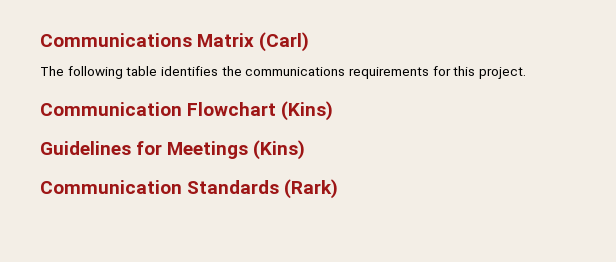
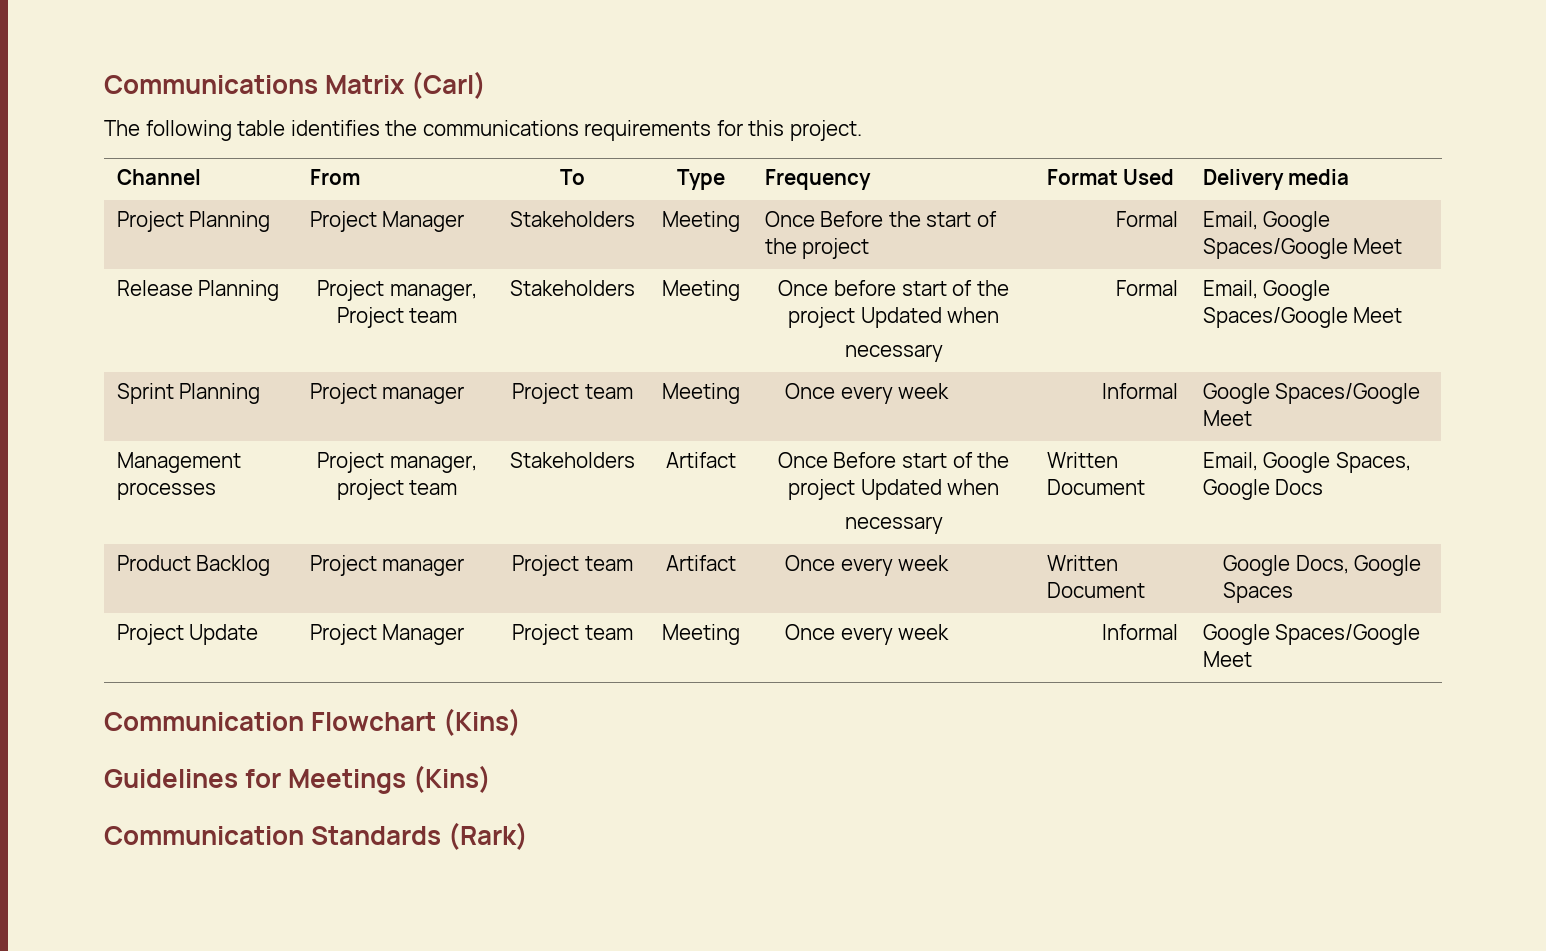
(526, 73) none -> [116,169,201,185] [309,169,360,185] [560,169,585,185] [676,169,725,190] [764,169,871,190] [1046,169,1175,185] [1202,169,1350,190] [116,211,271,232] [309,211,465,232] [510,211,635,227] [661,211,740,232] [764,211,997,227] [764,238,870,259] [1116,211,1179,227] [1202,211,1331,232] [1202,238,1403,259] [116,280,280,301] [317,280,477,301] [336,307,458,328] [510,280,635,296] [661,280,740,301] [778,280,1009,296] [787,307,1000,328] [844,344,943,362] [1116,280,1179,296] [1202,280,1331,301] [1202,307,1403,328] [116,383,261,404] [309,383,465,404] [512,383,633,404] [661,383,740,404] [785,383,950,404] [1102,383,1179,399] [1202,383,1421,404] [1202,410,1252,426] [116,452,241,473] [116,482,216,500] [317,452,477,473] [336,479,458,500] [510,452,635,468] [665,452,736,468] [777,452,1010,468] [787,479,1000,500] [844,516,943,534] [1046,452,1118,468] [1046,479,1145,495] [1202,452,1411,473] [1202,479,1324,500] [116,555,271,576] [309,555,465,576] [512,555,633,576] [665,555,736,571] [785,555,950,576] [1046,555,1118,571] [1046,582,1145,598] [1223,555,1422,576] [1223,582,1294,603] [116,624,259,645] [309,624,465,645] [512,624,633,645] [661,624,740,645] [785,624,950,645] [1102,624,1179,640] [1202,624,1421,645] [1202,651,1252,667] // Channel | From | To | Type | Frequency | Format Used | Delivery media // Project Planning | Project Manager | Stakeholders | Meeting | Once Before the start of the project | Formal | Email, Google Spaces/Google Meet // Release Planning | Project manager, Project team | Stakeholders | Meeting | Once before start of the project Updated when // necessary | Formal | Email, Google Spaces/Google Meet // Sprint Planning | Project manager | Project team | Meeting | Once every week | Informal | Google Spaces/Google Meet // Management processes | Project manager, project team | Stakeholders | Artifact | Once Before start of the project Updated when // necessary | Written Document | Email, Google Spaces, Google Docs // Product Backlog | Project manager | Project team | Artifact | Once every week | Written Document | Google Docs, Google Spaces // Project Update | Project Manager | Project team | Meeting | Once every week | Informal | Google Spaces/Google Meet

